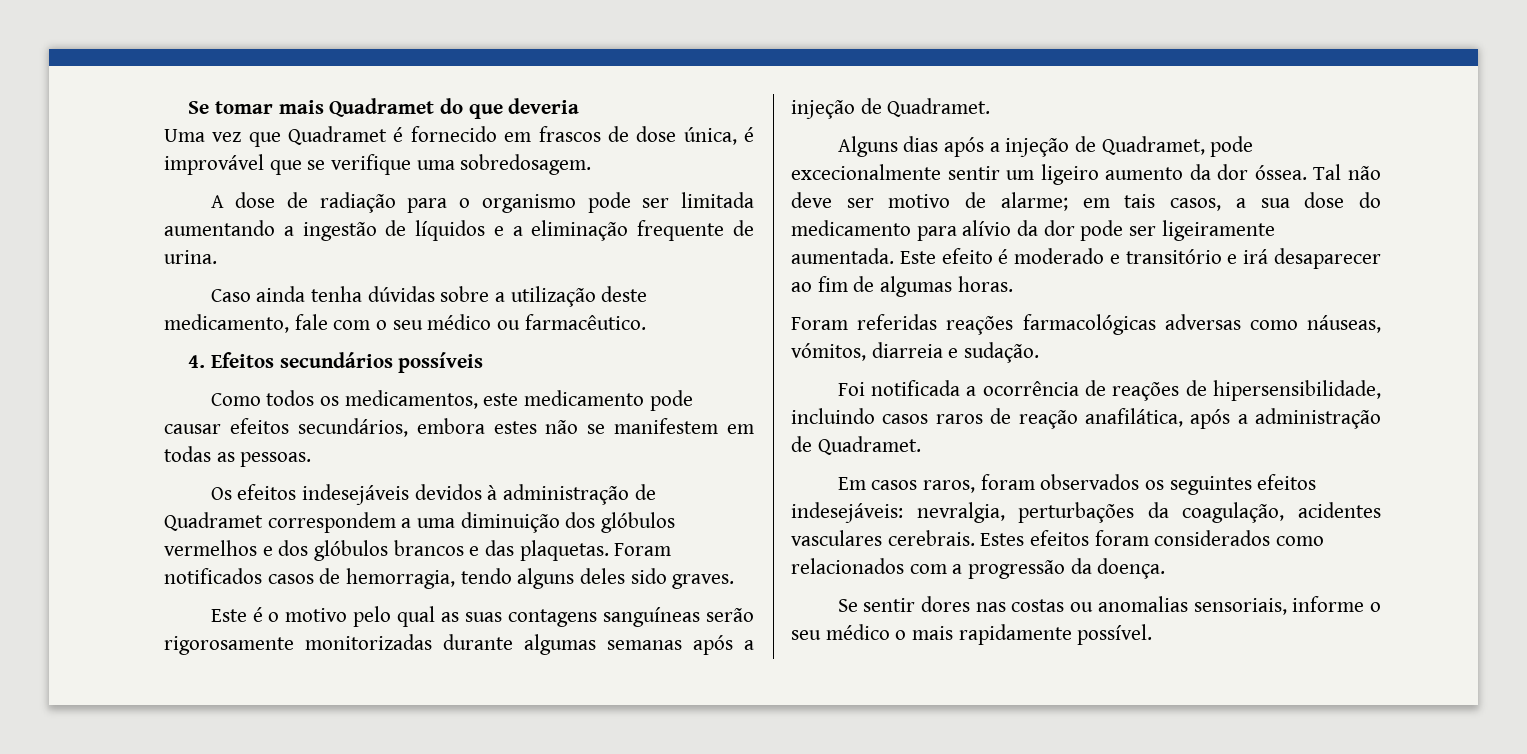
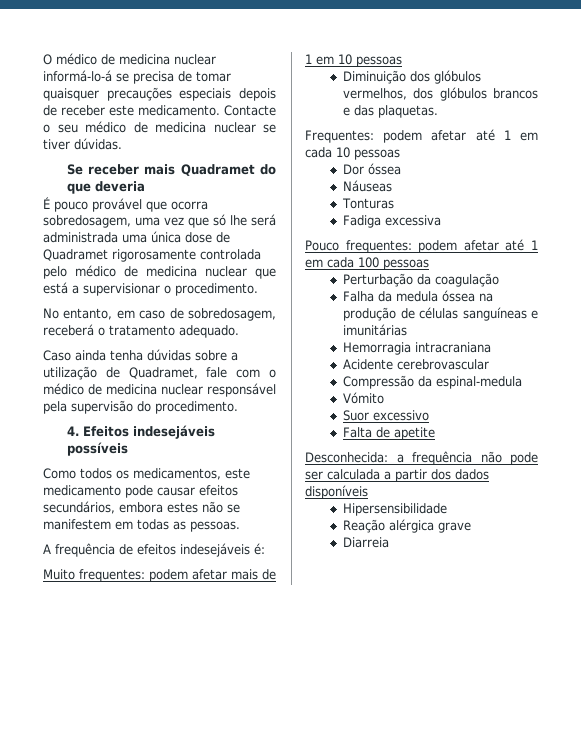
[188,101,273,114] Se tomar -> [43,53,216,65] [43,70,231,84] [43,87,276,101] [43,105,276,116] [43,121,276,133] [43,138,122,150] [66,164,140,175] O médico de medicina nuclear informá-lo-á se precisa de tomar quaisquer precauções especiais depois de receber este medicamento. Contacte o seu médico de medicina nuclear se tiver dúvidas. // Se receber
[164,126,754,147] [164,154,592,175] [210,192,754,213] [164,220,754,241] [164,250,217,264] Uma vez que Quadramet é fornecido em frascos de dose única, é improvável que se verifique uma sobredosagem. // A dose de radiação para o organismo pode ser limitada aumentando a ingestão de líquidos e a eliminação frequente de urina. -> [43,197,208,212] [43,214,276,228] [43,231,230,243] [43,249,261,262] [43,265,276,279] [43,282,258,296] [43,308,276,321] [43,324,239,338] É pouco provável que ocorra sobredosagem, uma vez que só lhe será administrada uma única dose de Quadramet rigorosamente controlada pelo médico de medicina nuclear que está a supervisionar o procedimento. // No entanto, em caso de sobredosagem, receberá o tratamento adequado.
[601,286,648,302] [164,314,289,333] deste medicamento, -> [105,367,198,379] de Quadramet,
[392,314,646,330] seu médico ou farmacêutico. -> [43,383,276,397] [43,400,238,414] médico de medicina nuclear responsável pela supervisão do procedimento.
[279,352,393,368] secundários -> [132,425,215,439] indesejáveis
[210,484,656,505] [164,512,676,533] [164,540,273,556] Os efeitos indesejáveis devidos à administração de Quadramet correspondem a uma diminuição dos glóbulos vermelhos e -> [43,543,265,557] [43,569,276,582] [305,54,402,67] [343,70,482,84] [343,88,408,100] A frequência de efeitos indesejáveis é: // Muito frequentes: podem afetar mais de 1 em 10 pessoas // Diminuição dos glóbulos vermelhos,
[614,543,672,556] [164,568,735,589] [210,606,755,627] [164,634,754,655] [791,98,991,119] [837,136,1254,157] [791,164,1381,185] [791,192,1381,211] [791,220,1275,241] [791,248,1381,269] [791,276,1013,297] [791,314,1381,335] [791,342,1040,363] [837,380,1381,401] [791,408,1381,429] [791,436,921,455] [837,474,1317,495] [791,502,1381,523] [791,530,1325,546] [791,558,1166,579] [837,596,1381,615] [791,624,1153,645] Foram notificados casos de hemorragia, tendo alguns deles sido graves. // Este é o motivo pelo qual as suas contagens sanguíneas serão rigorosamente monitorizadas durante algumas semanas após a injeção de Quadramet. // Alguns dias após a injeção de Quadramet, pode excecionalmente sentir um ligeiro aumento da dor óssea. Tal não deve ser motivo de alarme; em tais casos, a sua dose do medicamento para alívio da dor pode ser ligeiramente aumentada. Este efeito é moderado e transitório e irá desaparecer ao fim de algumas horas. // Foram referidas reações farmacológicas adversas como náuseas, vómitos, diarreia e sudação. // Foi notificada a ocorrência de reações de hipersensibilidade, incluindo casos raros de reação anafilática, após a administração de Quadramet. // Em casos raros, foram observados os seguintes efeitos indesejáveis: nevralgia, perturbações da coagulação, acidentes vasculares cerebrais. Estes efeitos foram considerados como relacionados com a progressão da doença. // Se sentir dores nas costas ou anomalias sensoriais, informe o seu médico o mais rapidamente possível. -> [305,129,538,143] [305,147,400,160] [343,163,402,175] [343,180,393,192] [342,198,395,209] [343,215,442,228] [305,239,538,253] [305,257,429,270] [343,273,500,287] [343,290,494,302] [343,307,538,321] [343,324,408,336] [343,342,492,355] [343,359,490,370] [343,375,523,389] [343,392,385,404] [343,410,430,421] [343,427,436,440] [305,451,538,465] [305,469,489,482] [305,485,368,499] [343,503,448,516] [343,519,472,533] [343,537,390,548] // Frequentes: podem afetar até 1 em cada 10 pessoas // Dor óssea // Náuseas // Tonturas // Fadiga excessiva // Pouco frequentes: podem afetar até 1 em cada 100 pessoas // Perturbação da coagulação // Falha da medula óssea na produção de células sanguíneas e imunitárias // Hemorragia intracraniana // Acidente cerebrovascular // Compressão da espinal-medula // Vómito // Suor excessivo // Falta de apetite // Desconhecida: a frequência não pode ser calculada a partir dos dados disponíveis // Hipersensibilidade // Reação alérgica grave // Diarreia

